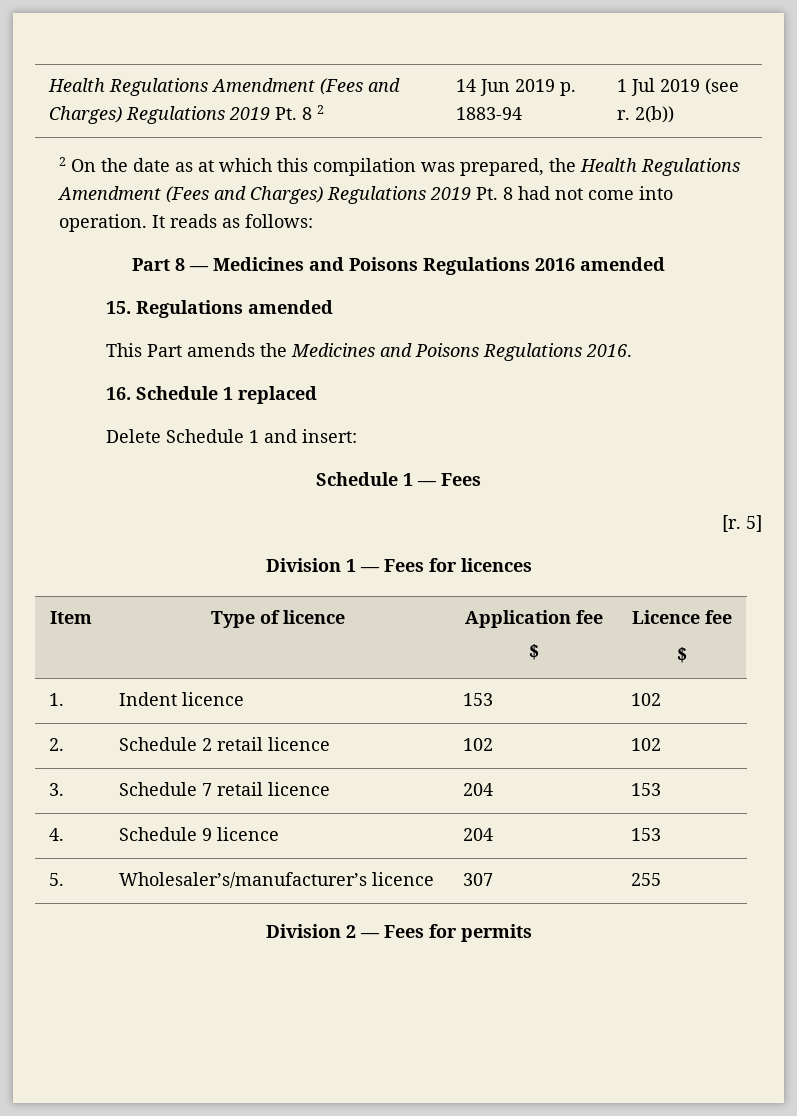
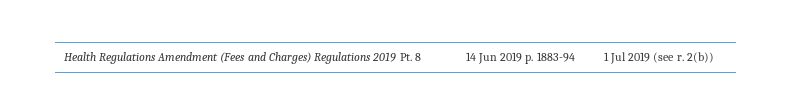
[316,105,324,114] 2 -> (421, 57) none
[58,157,740,176] [56,186,673,204] [58,214,313,232] [132,257,665,275] [105,300,333,318] [105,343,632,361] [105,386,317,404] [105,429,357,443] [316,472,481,486] [722,515,762,532] [265,558,532,572] [49,611,92,624] [210,610,345,628] [464,610,603,628] [528,644,539,660] [632,610,732,624] [677,647,687,663] [48,693,64,706] [118,692,244,706] [462,693,493,706] [630,693,661,706] [48,738,64,751] [118,737,330,751] [462,738,493,751] [630,738,661,751] [48,783,64,796] [118,782,330,796] [462,783,493,796] [630,783,661,796] [48,828,64,841] [118,827,279,841] [462,828,493,841] [630,828,661,841] [48,873,64,886] [118,872,434,888] [462,873,493,886] [630,873,661,886] [265,924,532,942] // 2 On the date as at which this compilation was prepared, the Health Regulations Amendment (Fees and Charges) Regulations 2019 Pt. 8 had not come into operation. It reads as follows: // Part 8 — Medicines and Poisons Regulations 2016 amended // 15. Regulations amended // This Part amends the Medicines and Poisons Regulations 2016. // 16. Schedule 1 replaced // Delete Schedule 1 and insert: // Schedule 1 — Fees // [r. 5] // Division 1 — Fees for licences // Item | Type of licence | Application fee // $ | Licence fee // $ // 1. | Indent licence | 153 | 102 // 2. | Schedule 2 retail licence | 102 | 102 // 3. | Schedule 7 retail licence | 204 | 153 // 4. | Schedule 9 licence | 204 | 153 // 5. | Wholesaler’s/manufacturer’s licence | 307 | 255 // Division 2 — Fees for permits -> (714, 57) none

